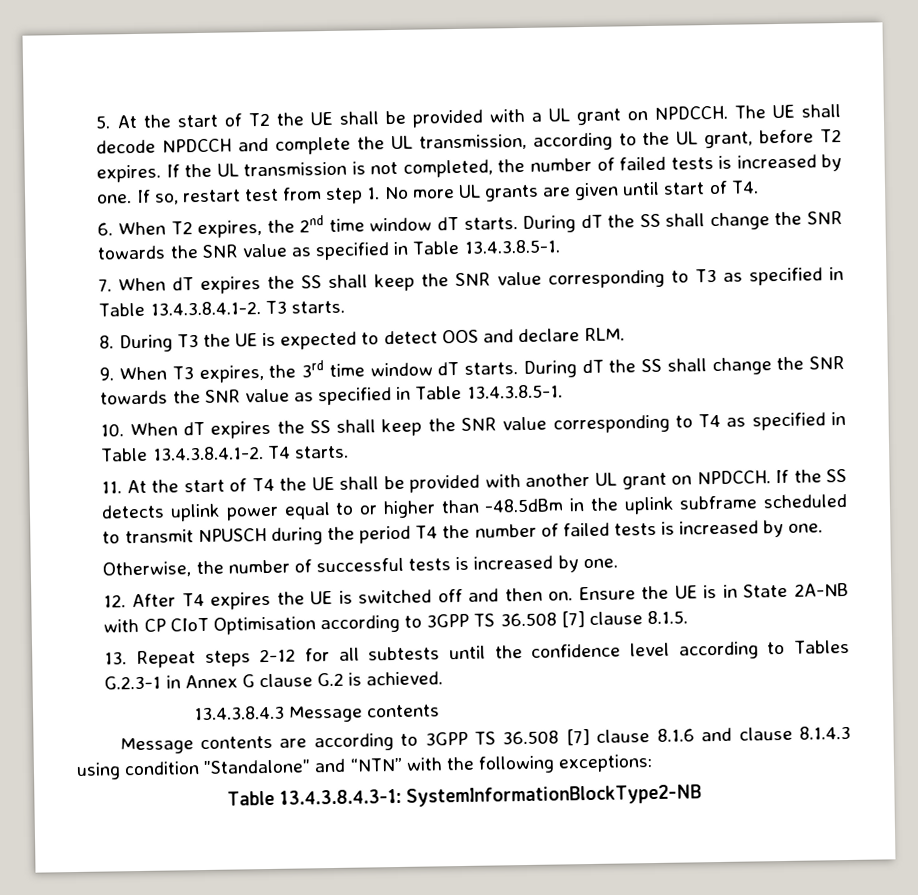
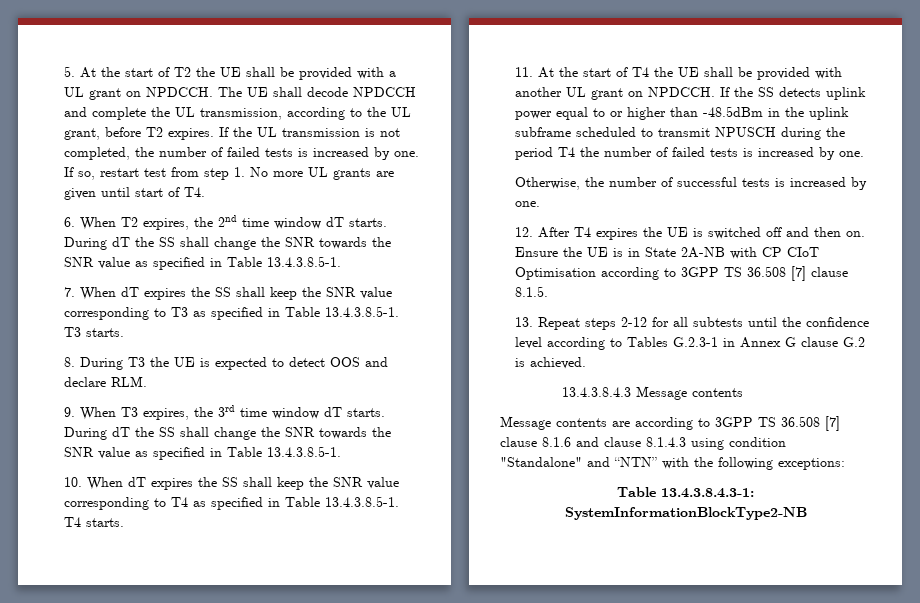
[149,301,261,316] 13.4.3.8.4.1-2. -> [325,306,400,317] 13.4.3.8.5-1.
[151,446,264,461] 13.4.3.8.4.1-2. -> [325,496,400,507] 13.4.3.8.5-1.

